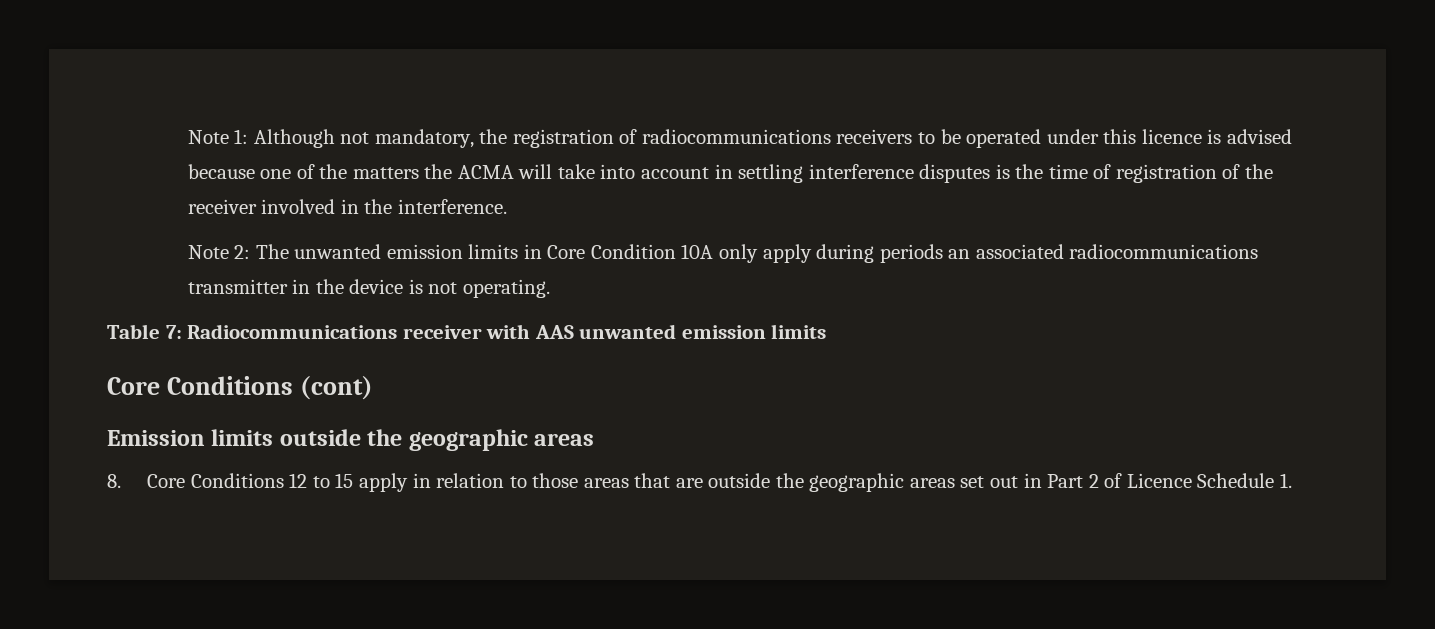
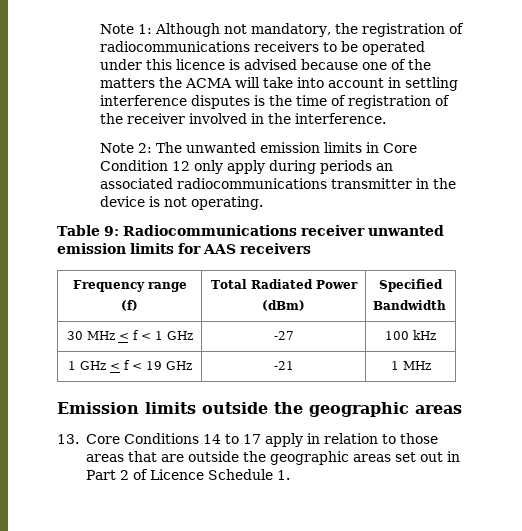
[681,244,714,259] 10A -> [172,161,191,171] 12
[165,325,182,339] 7: -> [103,226,119,236] 9:
[486,324,827,339] [107,376,374,400] with AAS unwanted emission limits // Core Conditions (cont) -> [367,225,444,236] [57,243,311,254] [72,280,187,292] [121,300,138,311] [210,279,358,289] [262,300,305,311] [379,279,444,292] [373,300,447,310] [66,330,193,340] [273,331,294,340] [385,330,437,340] [67,360,192,370] [273,361,294,370] [390,361,431,370] unwanted emission limits for AAS receivers // Frequency range // (f) | Total Radiated Power // (dBm) | Specified // Bandwidth // 30 MHz < f < 1 GHz | -27 | 100 kHz // 1 GHz < f < 19 GHz | -21 | 1 MHz
[107,473,354,488] 8. Core Conditions 12 to 15 -> [57,433,261,444] 13. Core Conditions 14 to 17

